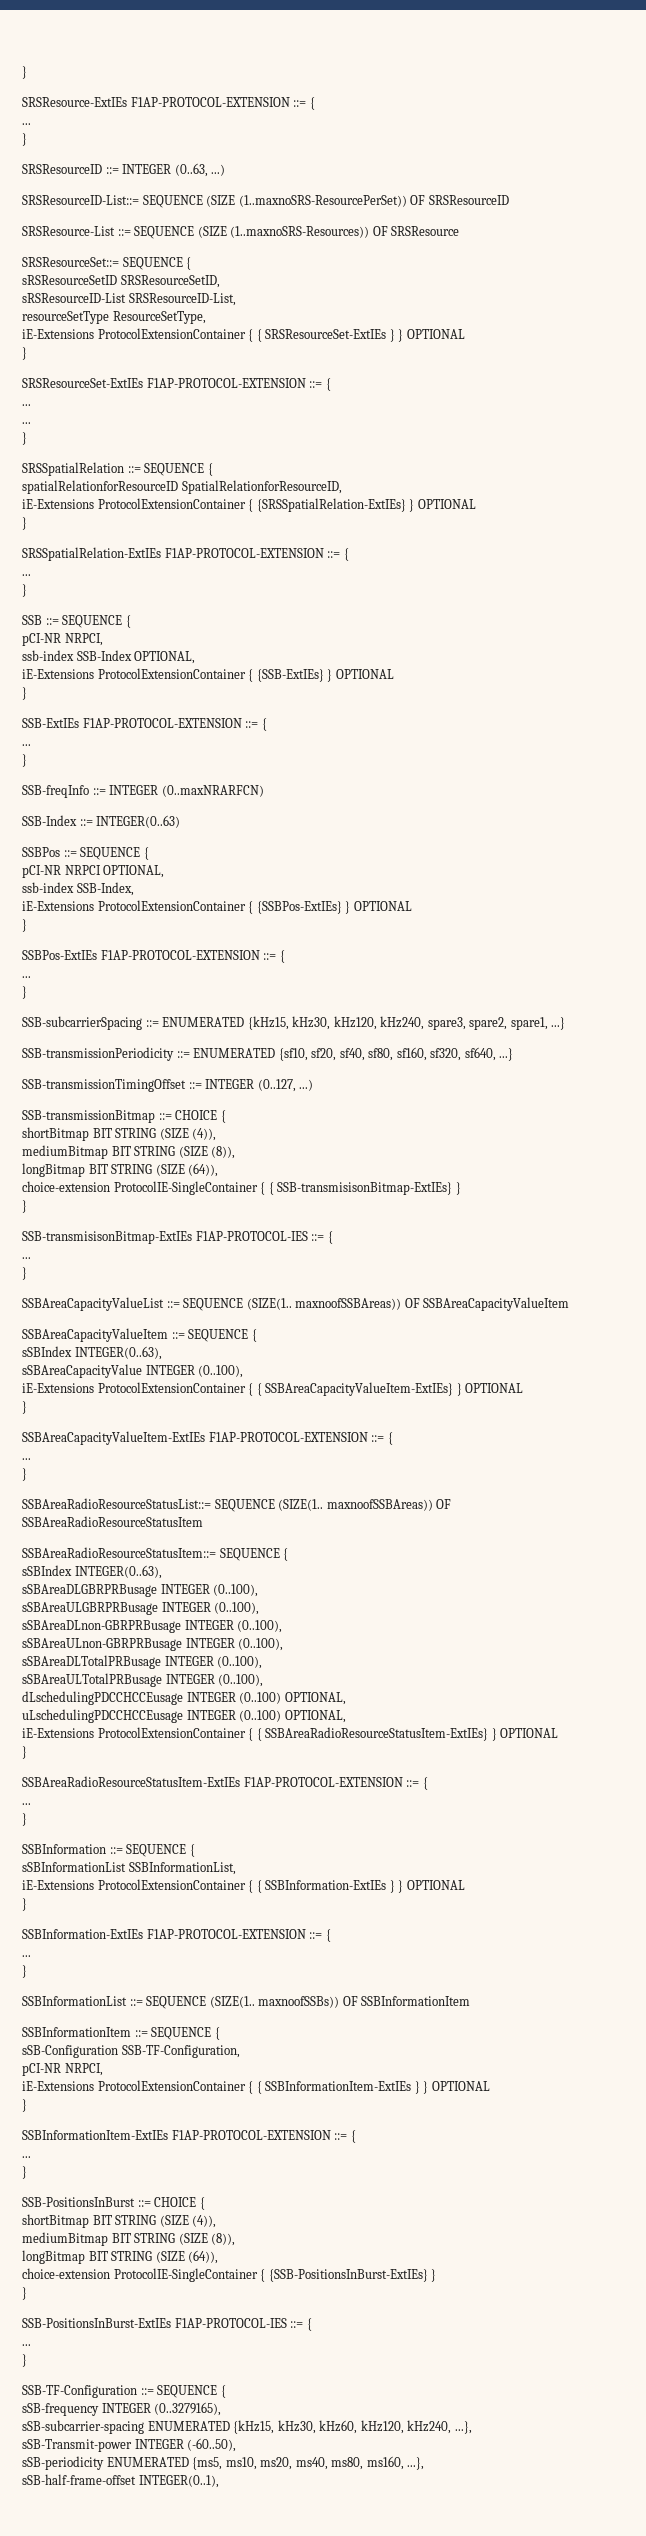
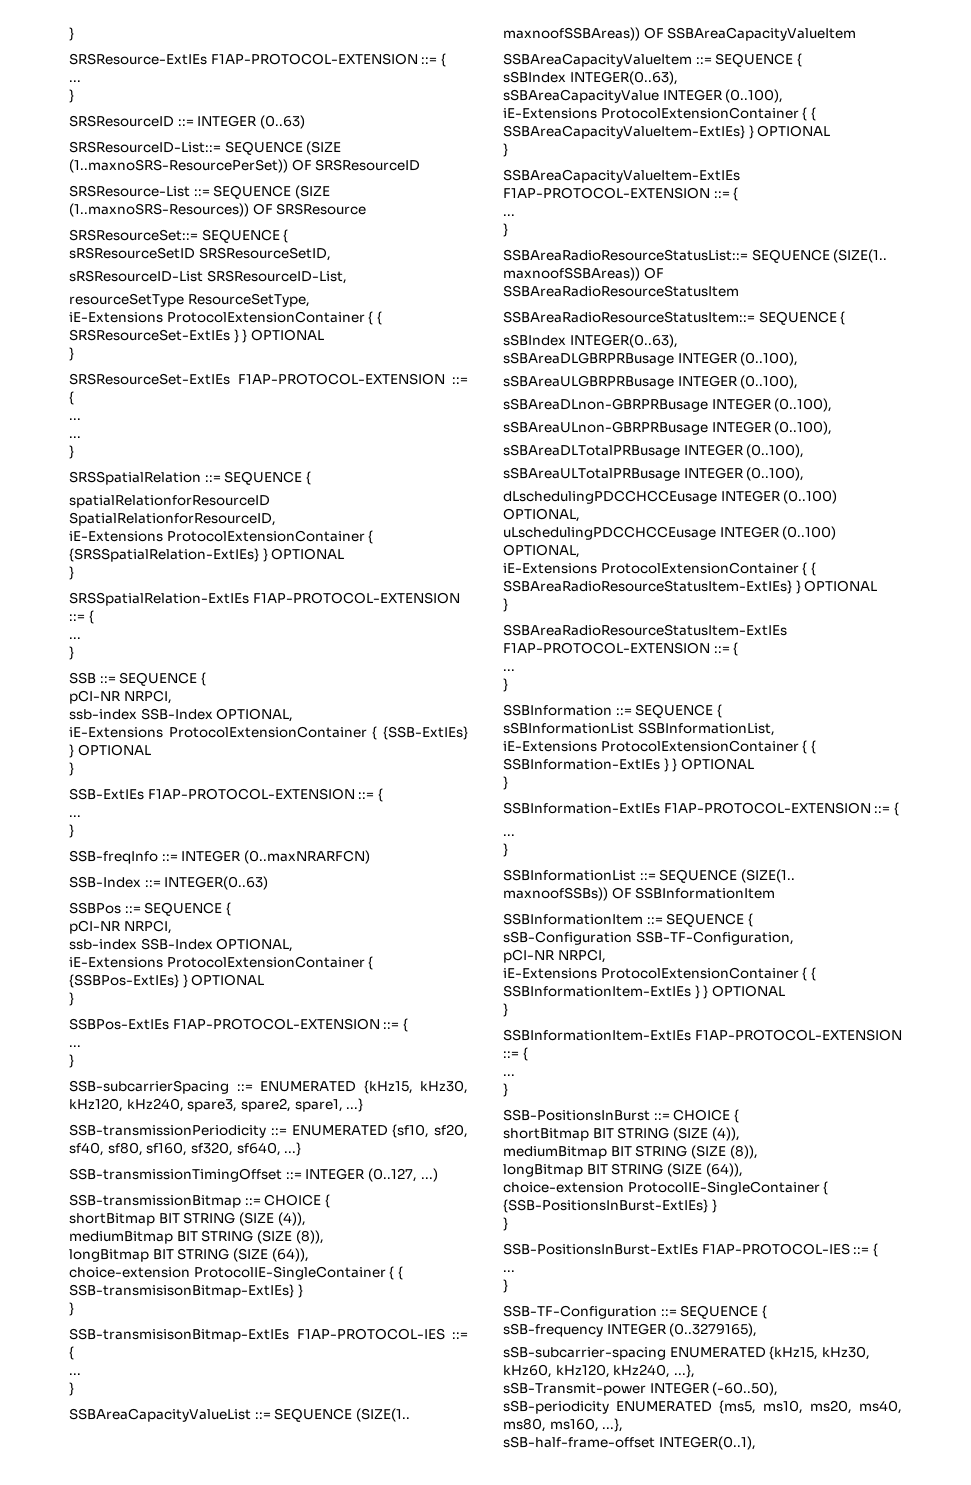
[174,163,226,177] (0..63, ...) -> [259,115,305,129] (0..63)
[64,865,165,878] [22,882,134,896] NRPCI OPTIONAL, // ssb-index SSB-Index, -> [123,920,172,934] [69,938,294,952] NRPCI, // ssb-index SSB-Index OPTIONAL,

